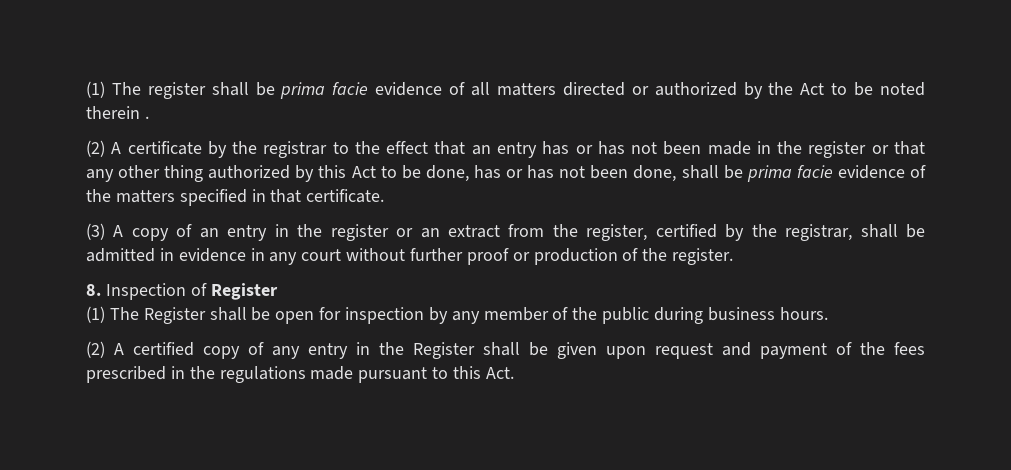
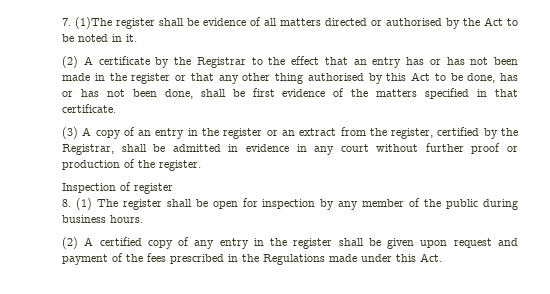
[86,81,369,99] (1) The register shall be prima facie -> [62,17,199,29] 7. (1)The register shall be
[654,82,737,96] authorized -> [386,18,442,26] authorised
[86,106,149,119] therein . -> [112,34,137,42] in it.
[263,141,328,158] registrar -> [196,57,246,68] Registrar
[208,165,291,179] authorized -> [307,73,364,81] authorised
[746,165,833,182] prima facie -> [252,88,275,97] first
[785,224,853,241] registrar, -> [62,144,114,155] Registrar,
[86,284,101,296] 8. -> (201, 165) none
[210,283,278,300] [86,306,206,324] Register // (1) The Register -> [134,183,173,194] [62,198,162,210] register // 8. (1) The register
[413,342,475,359] Register -> [293,238,333,249] register
[219,366,449,383] regulations made pursuant to -> [263,254,392,265] Regulations made under

